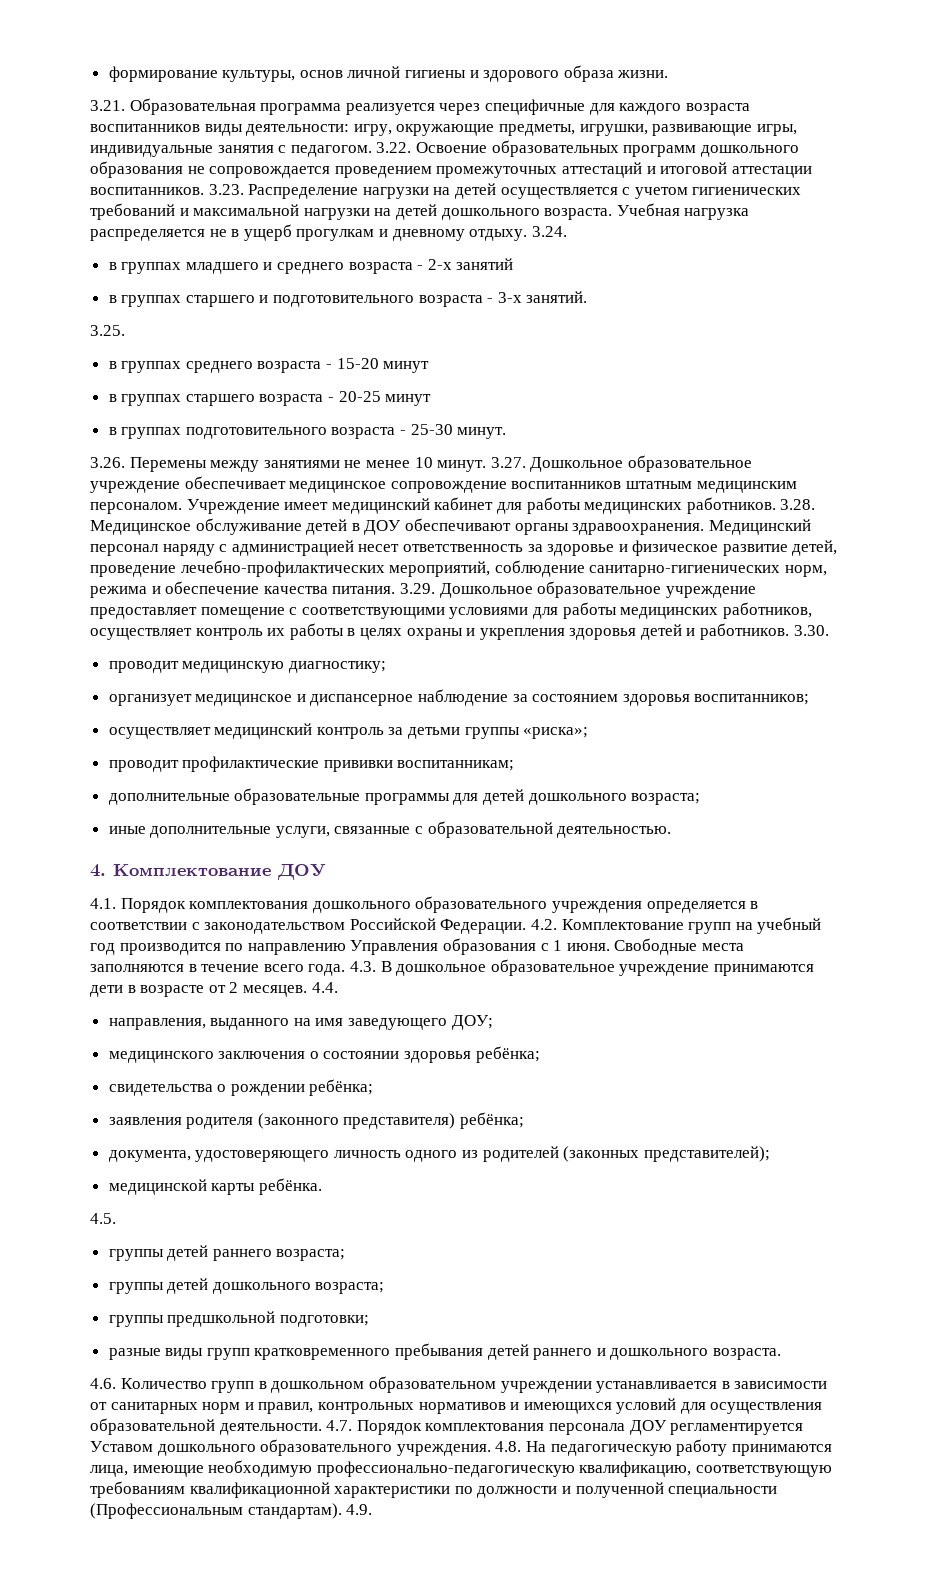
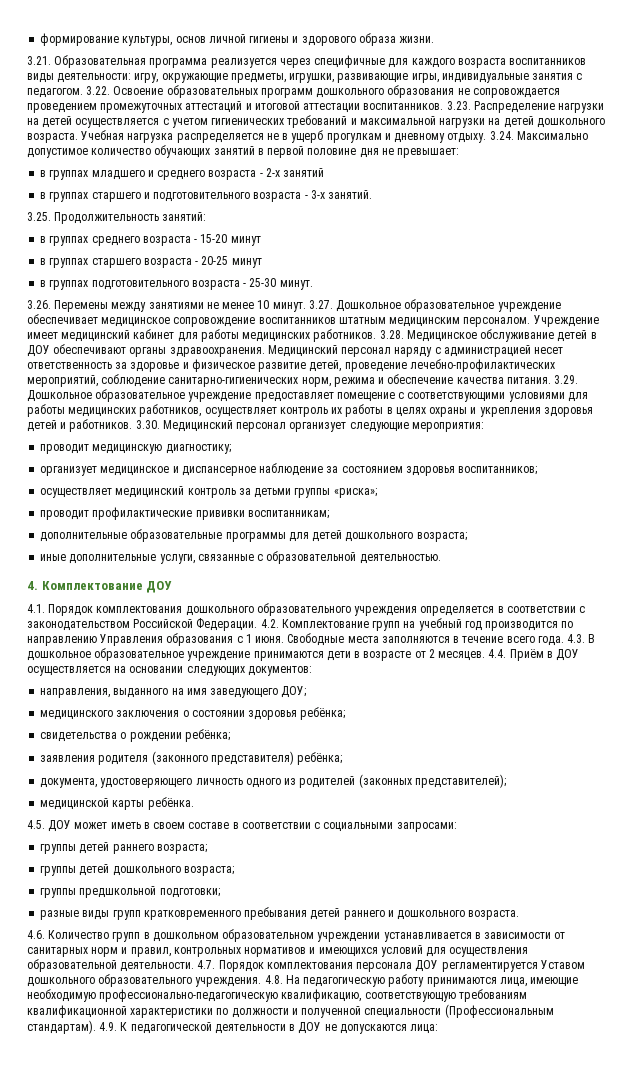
(567, 231) none -> [516,131,588,140] [27,145,460,158] Максимально допустимое количество обучающих занятий в первой половине дня не превышает:
(125, 330) none -> [54,212,207,224] Продолжительность занятий:
(829, 630) none -> [162,420,484,432] Медицинский персонал организует следующие мероприятия:
(338, 987) none -> [509,649,580,661] [27,666,312,676] Приём в ДОУ осуществляется на основании следующих документов:
(116, 1218) none -> [48,820,457,832] ДОУ может иметь в своем составе в соответствии с социальными запросами:
(373, 1509) none -> [120,1022,439,1034] К педагогической деятельности в ДОУ не допускаются лица:

